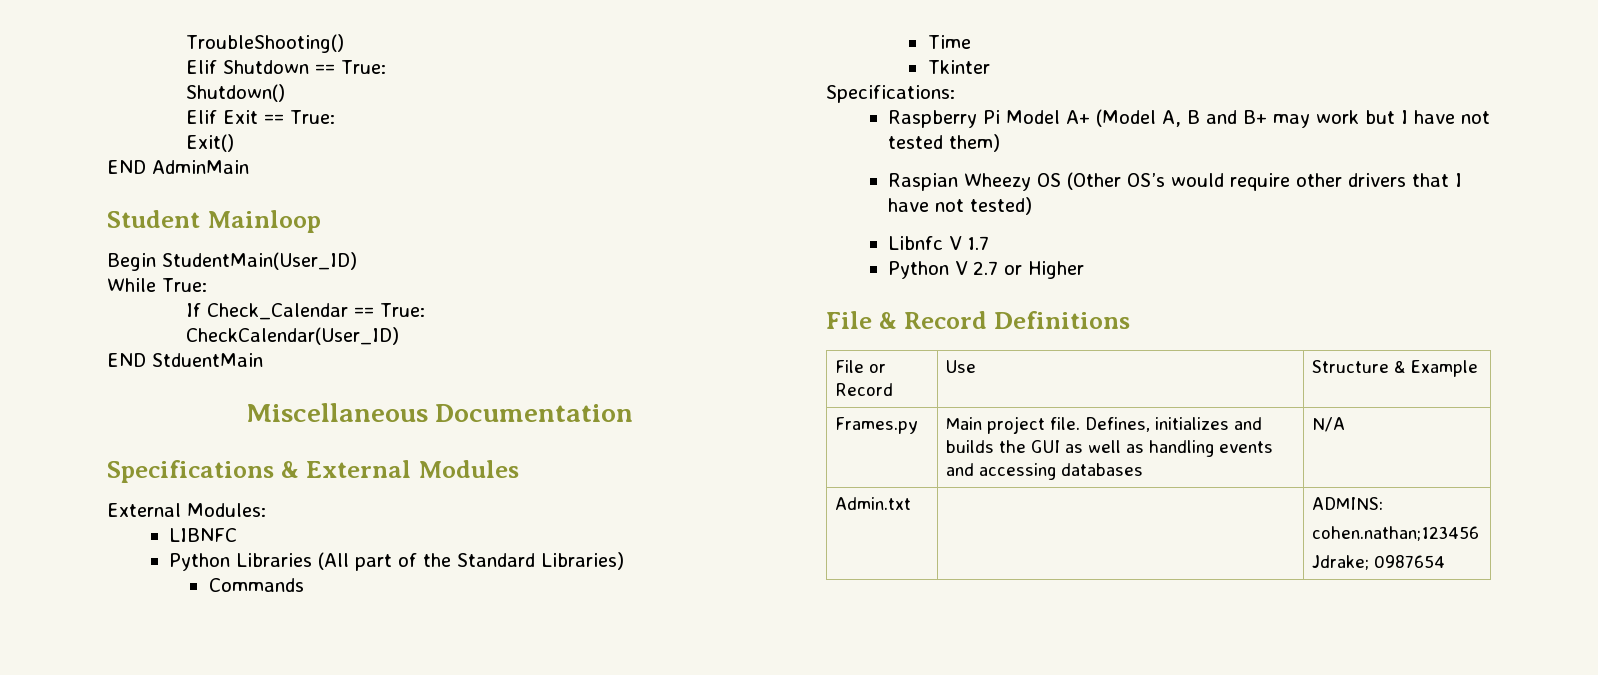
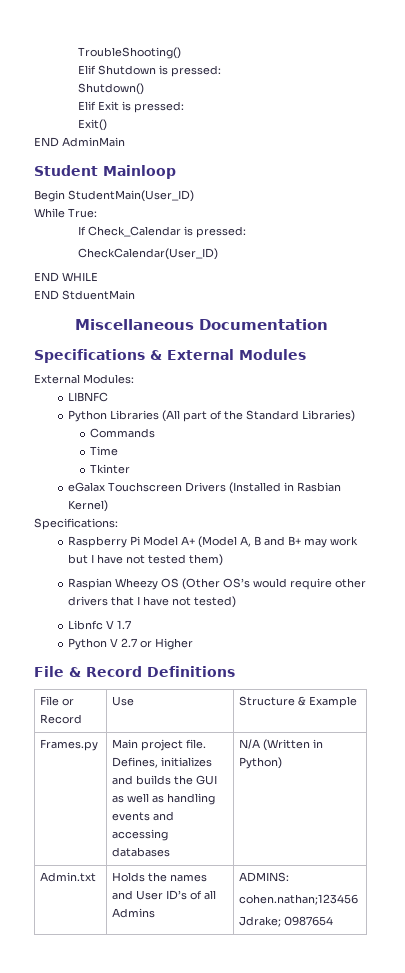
[315,60,387,74] == True: -> [158,65,221,77] is pressed:
[264,110,336,124] == True: -> [121,101,184,113] is pressed:
[354,303,426,317] == True: -> [183,226,246,238] is pressed:
(400, 336) none -> [34,272,98,282] // END WHILE
(990, 67) none -> [68,482,342,494] [68,500,109,512] // eGalax Touchscreen Drivers (Installed in Rasbian Kernel)
[834,497,911,510] // Admin.txt | -> [263,739,324,751] [239,757,283,769] [40,872,97,882] [112,872,208,882] [112,890,217,900] [112,908,156,918] (Written in Python) // Admin.txt | Holds the names and User ID’s of all Admins

